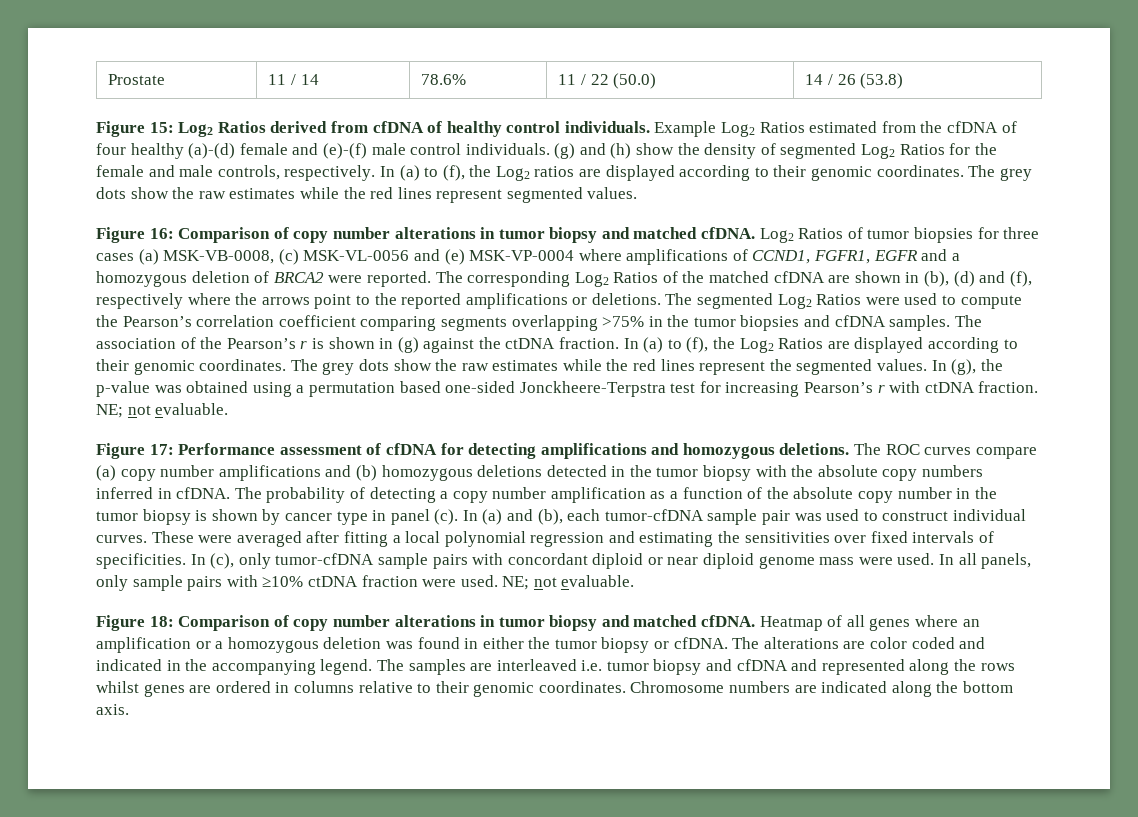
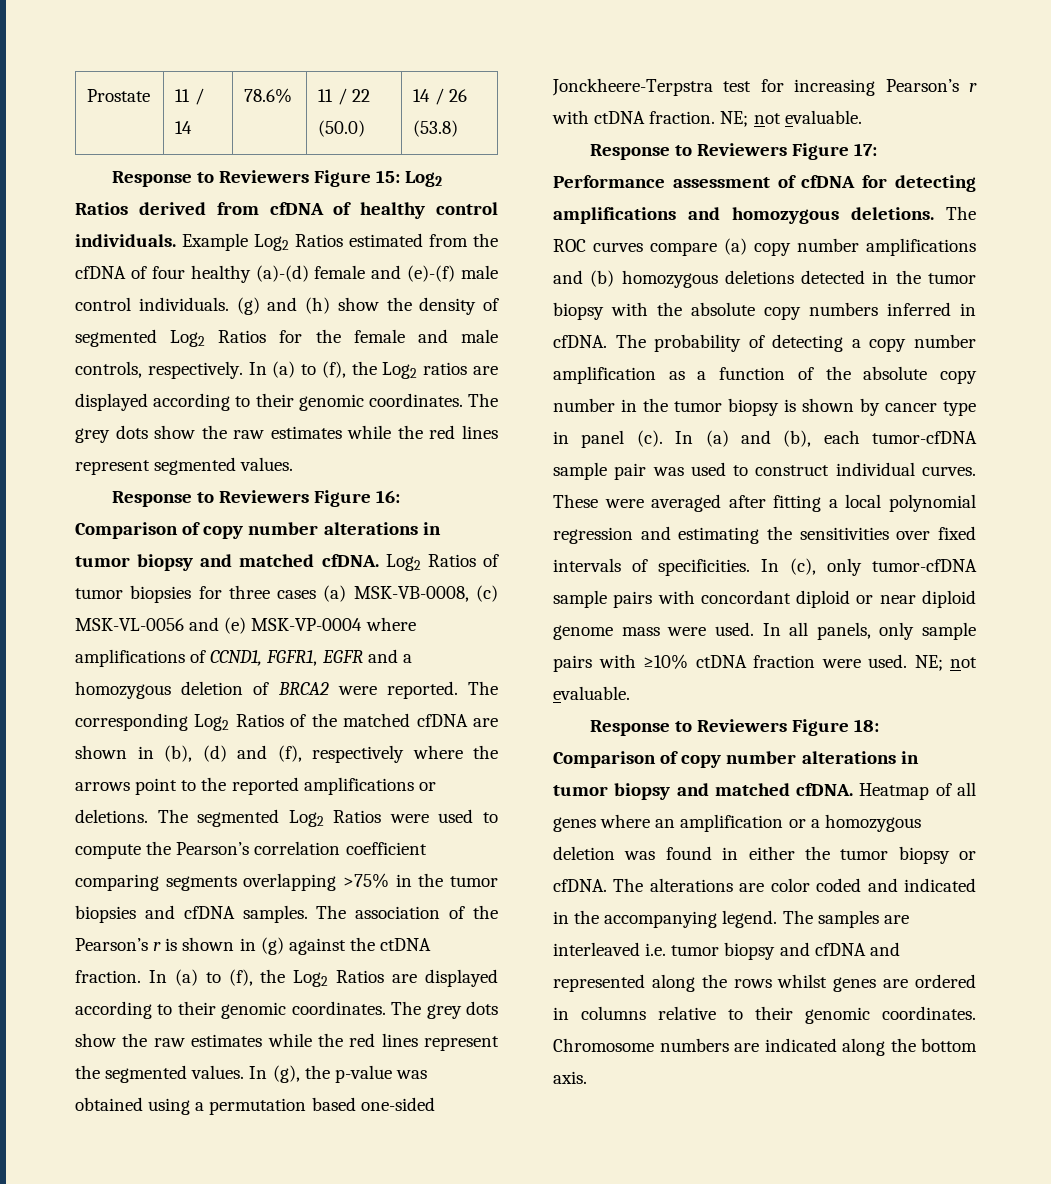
(904, 81) none -> [111,170,309,187] Response to Reviewers
(638, 193) none -> [111,490,309,507] Response to Reviewers
(229, 409) none -> [589,143,787,160] Response to Reviewers
(635, 581) none -> [589,719,787,736] Response to Reviewers

